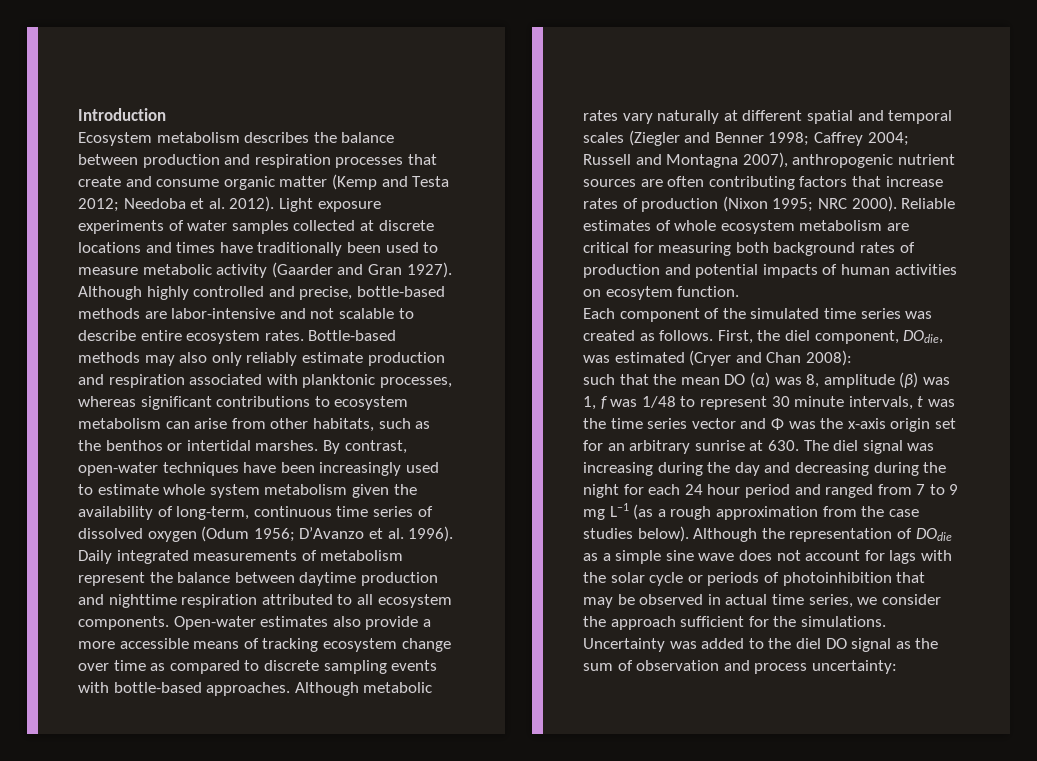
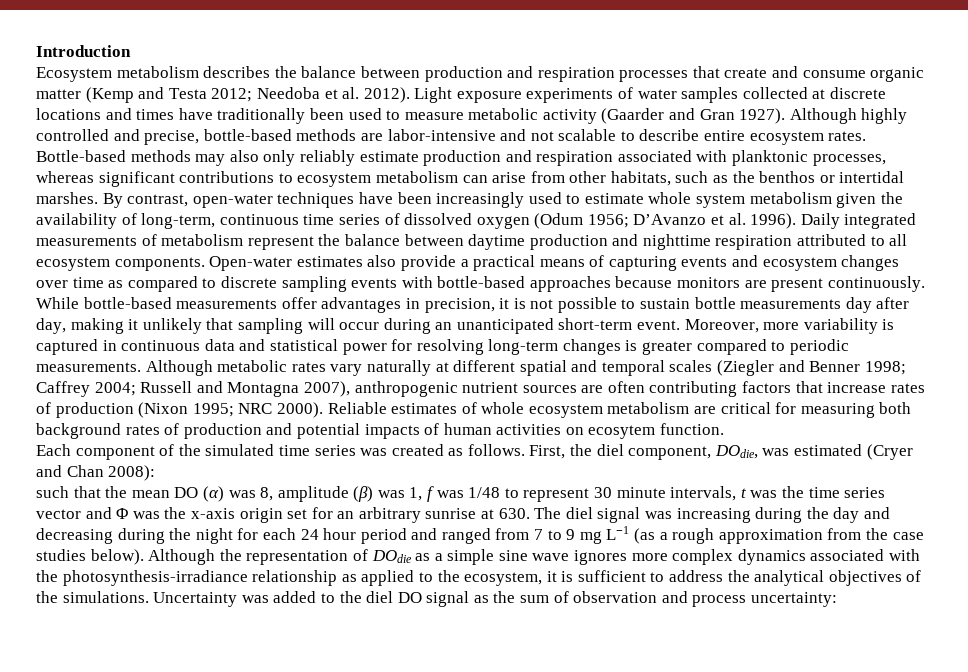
[78,638,451,652] more accessible means of tracking ecosystem change -> [473,255,900,271] practical means of capturing events and ecosystem changes
[206,682,291,696] approaches. -> [529,276,925,292] [36,297,910,313] [36,318,895,334] [36,339,849,355] [36,362,141,372] approaches because monitors are present continuously. While bottle-based measurements offer advantages in precision, it is not possible to sustain bottle measurements day after day, making it unlikely that sampling will occur during an unanticipated short-term event. Moreover, more variability is captured in continuous data and statistical power for resolving long-term changes is greater compared to periodic measurements.
[738,550,952,564] [583,572,926,586] [583,594,941,608] [583,616,769,630] does not account for lags with the solar cycle or periods of photoinhibition that may be observed in actual time series, we consider the approach sufficient for -> [574,549,921,565] [36,570,922,586] ignores more complex dynamics associated with the photosynthesis-irradiance relationship as applied to the ecosystem, it is sufficient to address the analytical objectives of

